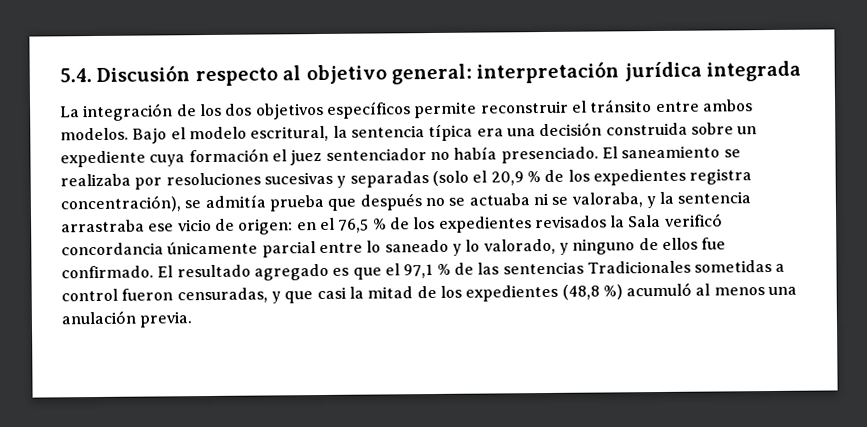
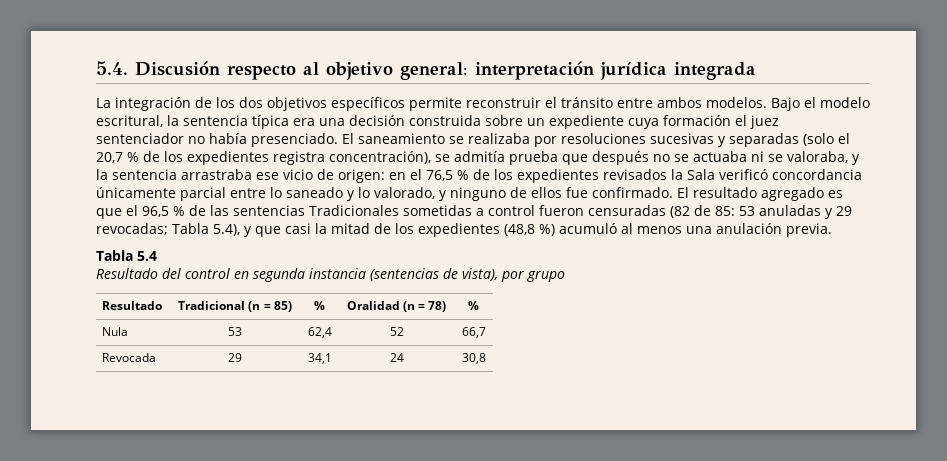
[490,171,524,186] 20,9 -> [96,152,123,163] 20,7
[403,264,434,279] 97,1 -> [142,206,169,217] 96,5
[176,287,268,304] censuradas, -> [588,205,852,219] [96,223,240,236] censuradas (82 de 85: 53 anuladas y 29 revocadas; Tabla 5.4),
(194, 319) none -> [96,250,157,261] [96,268,565,282] [102,301,163,310] [178,301,292,312] [314,301,325,310] [346,301,447,312] [468,301,479,310] [102,327,129,336] [228,327,242,336] [307,327,332,338] [389,327,404,336] [461,327,486,338] [102,353,157,362] [228,353,242,362] [307,353,332,364] [389,353,404,362] [461,353,486,364] // Tabla 5.4 // Resultado del control en segunda instancia (sentencias de vista), por grupo // Resultado | Tradicional (n = 85) | % | Oralidad (n = 78) | % // Nula | 53 | 62,4 | 52 | 66,7 // Revocada | 29 | 34,1 | 24 | 30,8

